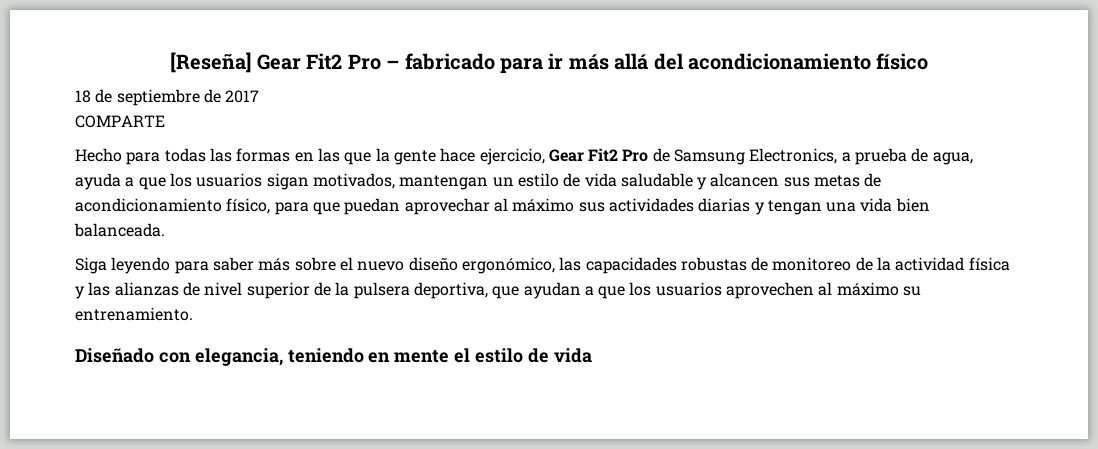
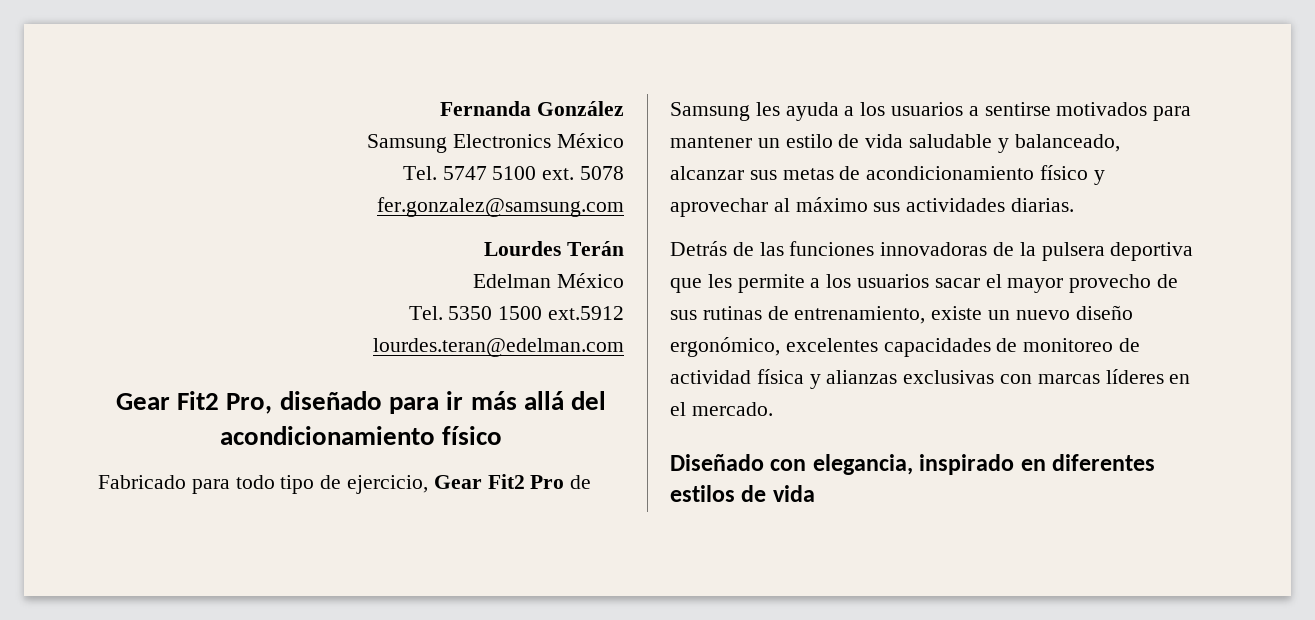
[169,52,495,73] [Reseña] Gear Fit2 Pro – fabricado -> [440,101,624,116] [367,133,624,153] [402,166,624,180] [377,197,624,217] [484,241,624,256] [473,273,624,288] [408,306,624,320] [373,338,624,357] [115,391,382,414] Fernanda González // Samsung Electronics México // Tel. 5747 5100 ext. 5078 // fer.gonzalez@samsung.com // Lourdes Terán // Edelman México // Tel. 5350 1500 ext.5912 // lourdes.teran@edelman.com // Gear Fit2 Pro, diseñado
[75,89,260,106] [75,115,165,128] [75,148,476,165] 18 de septiembre de 2017 // COMPARTE // Hecho para todas las formas en las que la gente hace -> [98,475,342,494] Fabricado para todo tipo de
[749,148,973,165] Electronics, a prueba de agua, -> [755,102,780,116] les
[138,173,489,190] que los usuarios sigan motivados, mantengan -> [860,102,1192,121] [670,136,752,148] los usuarios a sentirse motivados para mantener
[710,173,780,187] alcancen -> [1014,134,1120,152] [670,166,744,180] balanceado, alcanzar
[226,198,401,215] físico, para que puedan -> [1040,165,1105,185] físico y
[698,198,930,215] [74,223,165,237] [75,257,747,274] diarias y tengan una vida bien balanceada. // Siga leyendo para saber más sobre el nuevo diseño ergonómico, las capacidades robustas -> [1011,198,1075,212] [670,241,1194,261] [670,274,1179,293] [670,305,1133,324] [670,337,991,357] diarias. // Detrás de las funciones innovadoras de la pulsera deportiva que les permite a los usuarios sacar el mayor provecho de sus rutinas de entrenamiento, existe un nuevo diseño ergonómico, excelentes capacidades
[877,257,892,271] la -> (1141, 345) none
[88,282,922,299] [75,307,193,321] [75,348,524,366] las alianzas de nivel superior de la pulsera deportiva, que ayudan a que los usuarios aprovechen al máximo su entrenamiento. // Diseñado con elegancia, teniendo en mente el estilo -> [826,369,1191,384] [670,402,773,416] [670,454,1156,475] [670,485,735,502] alianzas exclusivas con marcas líderes en el mercado. // Diseñado con elegancia, inspirado en diferentes estilos

